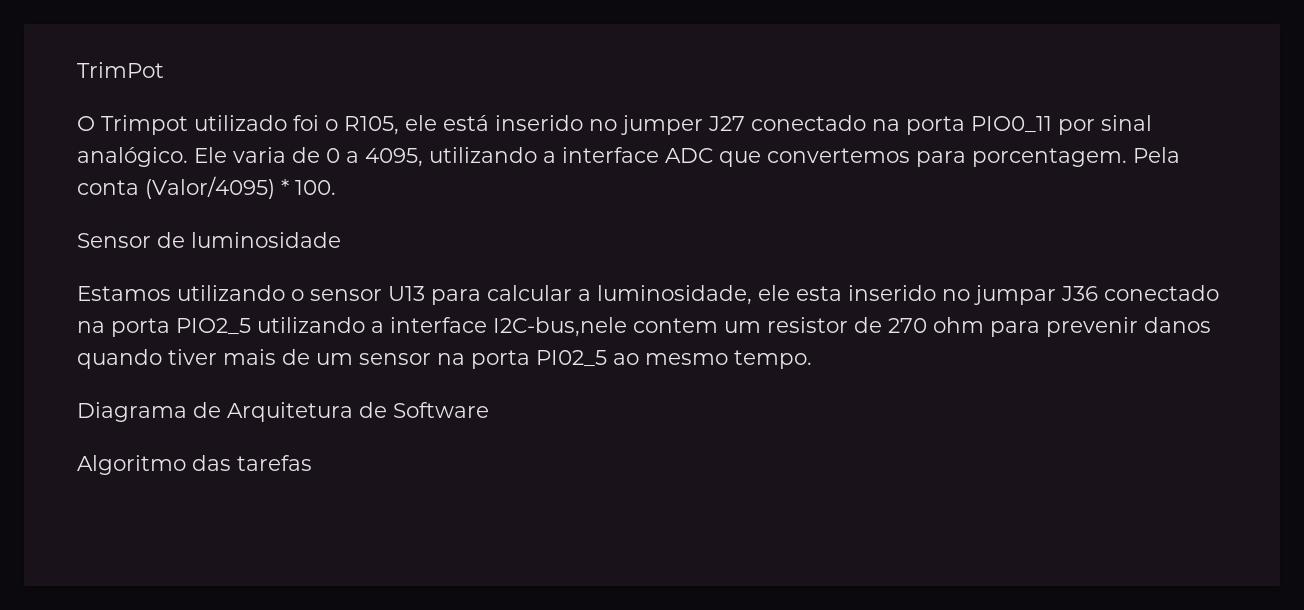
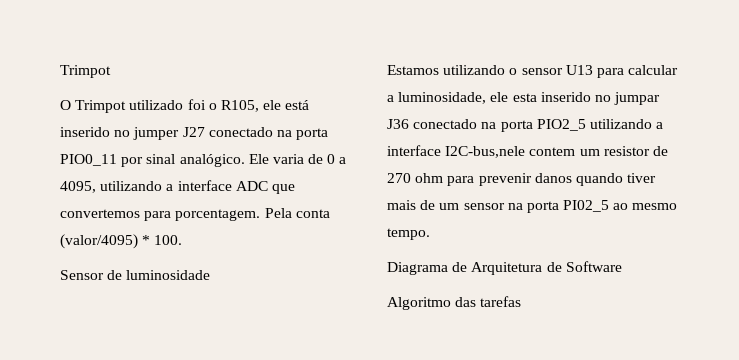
[77,62,164,78] TrimPot -> [60,65,111,78] Trimpot
[145,176,275,199] (Valor/4095) -> [60,234,138,249] (valor/4095)

